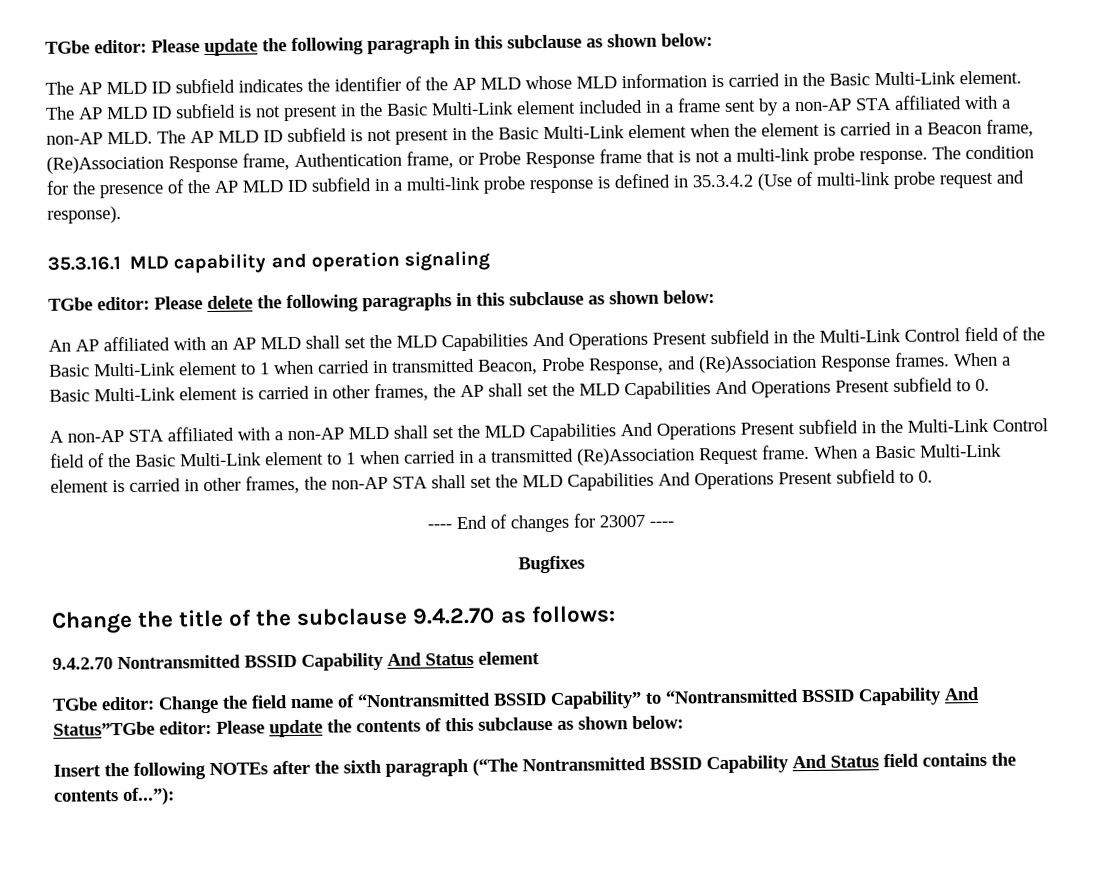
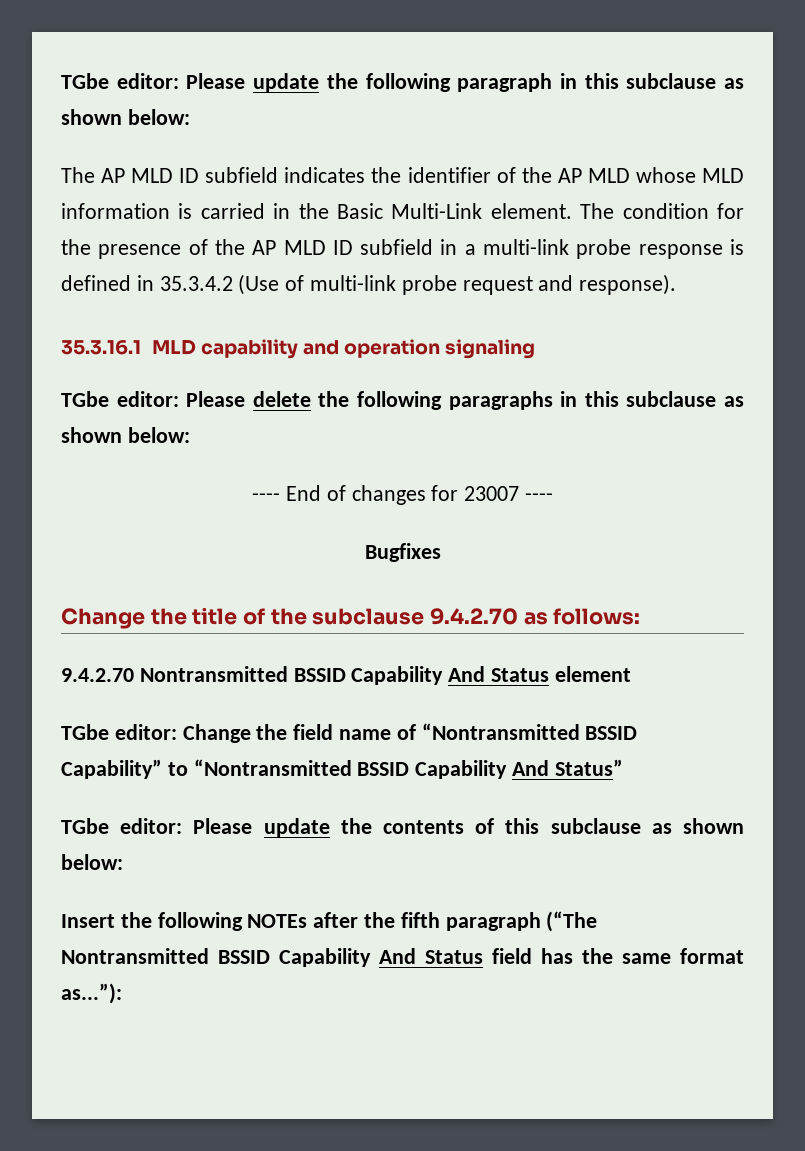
[79,95,1011,122] [46,119,1034,145] [46,146,961,174] AP MLD ID subfield is not present in the Basic Multi-Link element included in a frame sent by a non-AP STA affiliated with a non-AP MLD. The AP MLD ID subfield is not present in the Basic Multi-Link element when the element is carried in a Beacon frame, (Re)Association Response frame, Authentication frame, or Probe Response frame that is not a multi-link probe response. The -> (615, 211) none
[48,326,1045,352] [49,352,1011,377] [49,377,990,402] [49,418,1048,443] [50,443,1002,468] [50,468,933,494] // An AP affiliated with an AP MLD shall set the MLD Capabilities And Operations Present subfield in the Multi-Link Control field of the Basic Multi-Link element to 1 when carried in transmitted Beacon, Probe Response, and (Re)Association Response frames. When a Basic Multi-Link element is carried in other frames, the AP shall set the MLD Capabilities And Operations Present subfield to 0. // A non-AP STA affiliated with a non-AP MLD shall set the MLD Capabilities And Operations Present subfield in the Multi-Link Control field of the Basic Multi-Link element to 1 when carried in a transmitted (Re)Association Request frame. When a Basic Multi-Link element is carried in other frames, the non-AP STA shall set the MLD Capabilities And Operations Present subfield to 0. -> (190, 435) none
[53,721,155,736] Status”TGbe -> [554,759,623,776] [61,818,109,834] Status” // TGbe
[343,759,382,774] sixth -> [400,912,440,928] fifth
[922,752,1016,767] [54,787,175,806] contains the contents of...”): -> [541,948,744,964] [61,983,122,1004] has the same format as...”):

